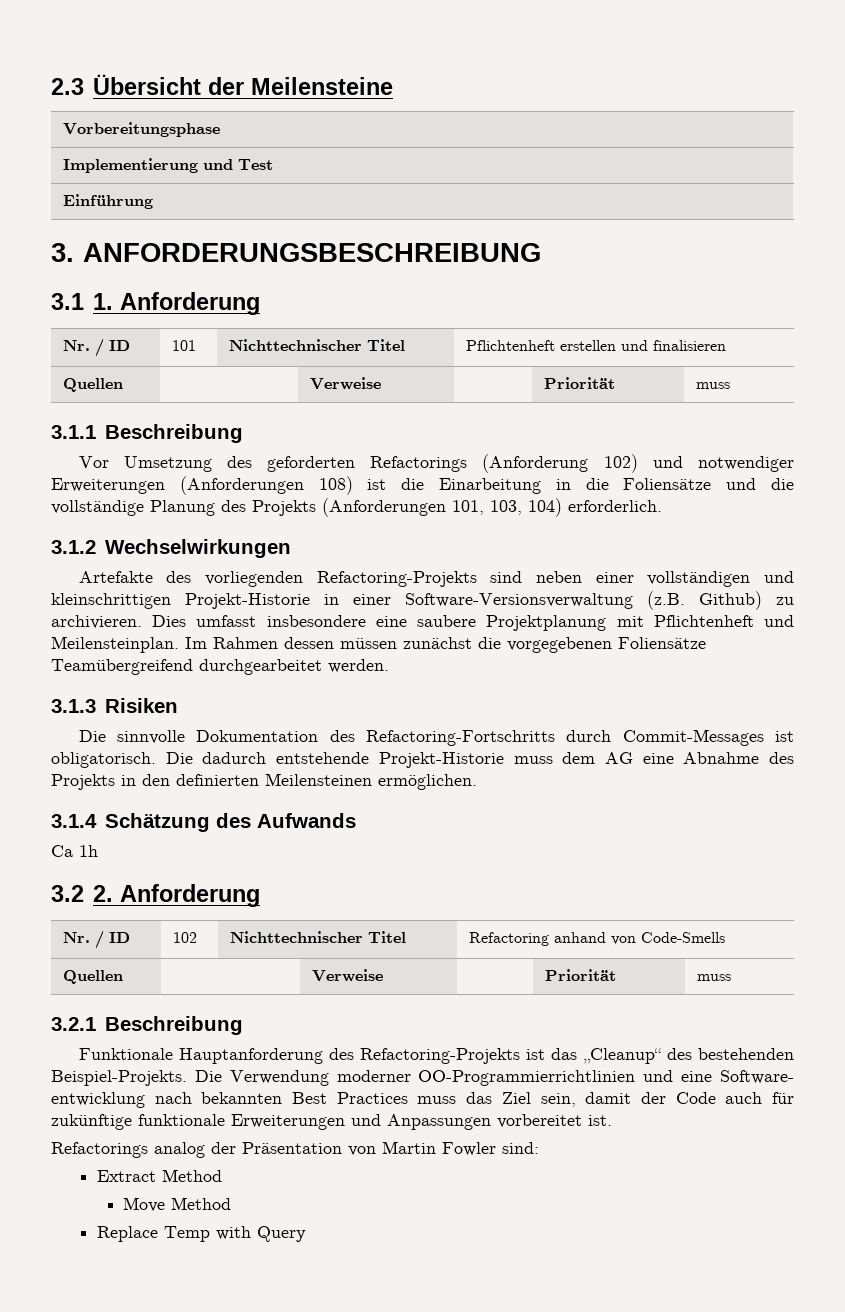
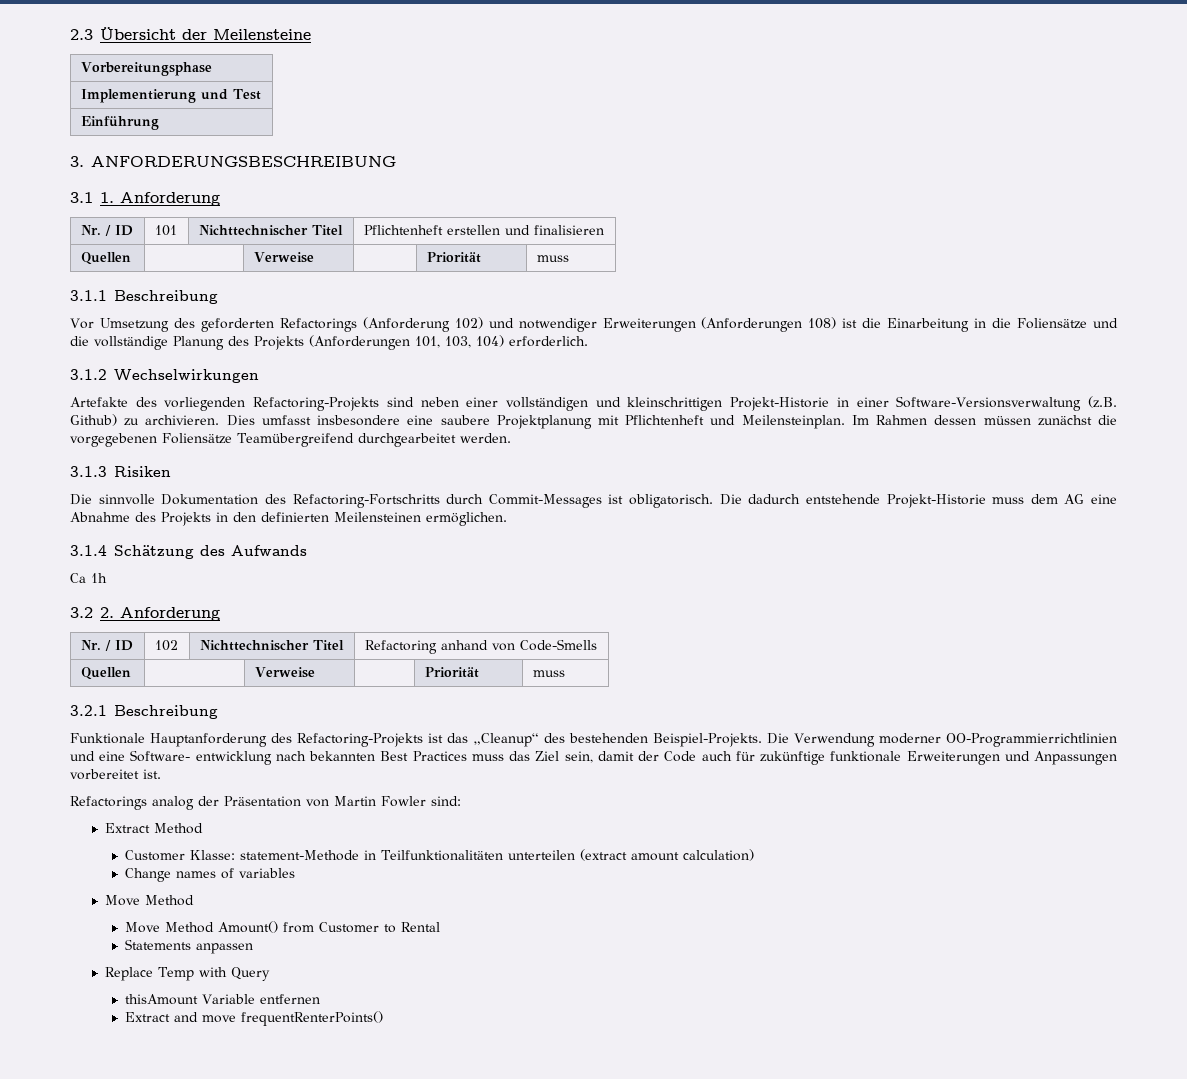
[123,1197,232,1212] [96,1226,306,1242] Move Method // Replace Temp with Query -> [124,849,754,861] [124,868,295,882] [104,895,194,906] [124,921,440,933] [124,939,253,954] [104,967,270,981] [124,994,320,1005] [124,1011,383,1026] Customer Klasse: statement-Methode in Teilfunktionalitäten unterteilen (extract amount calculation) // Change names of variables // Move Method // Move Method Amount() from Customer to Rental // Statements anpassen // Replace Temp with Query // thisAmount Variable entfernen // Extract and move frequentRenterPoints()

